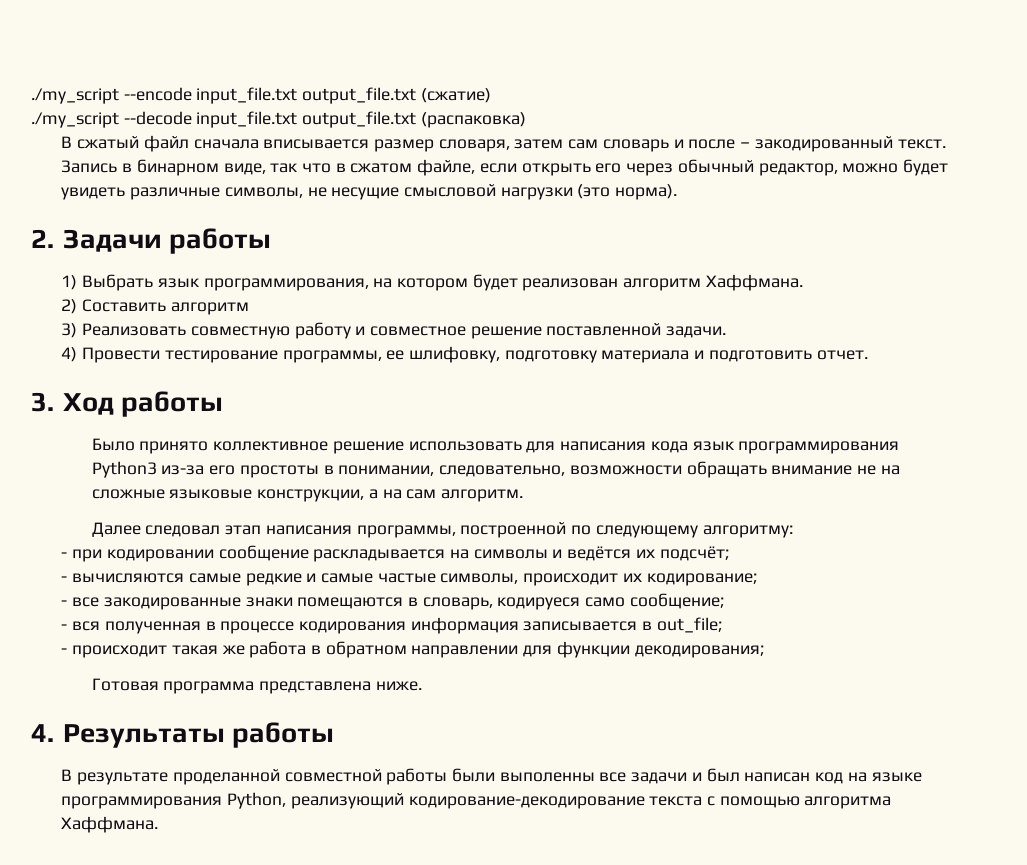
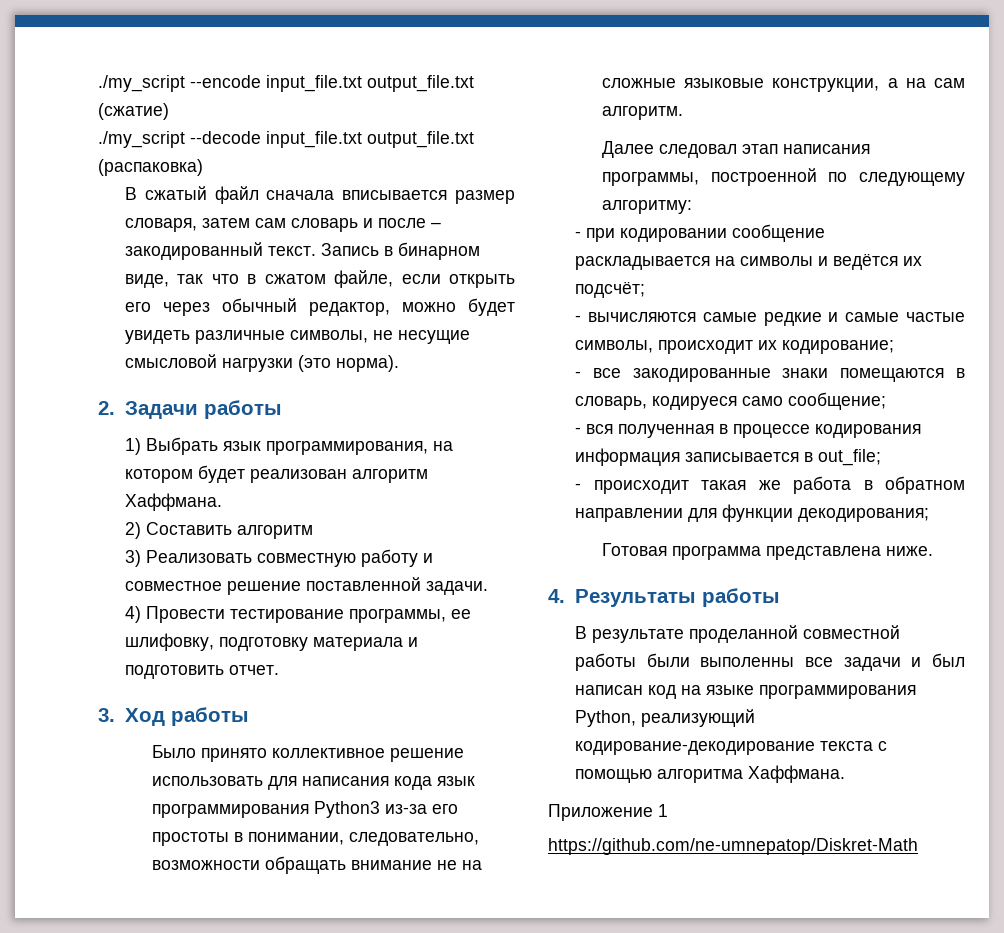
(159, 824) none -> [548,804,668,821] [548,838,918,855] // Приложение 1 // https://github.com/ne-umnepatop/Diskret-Math

